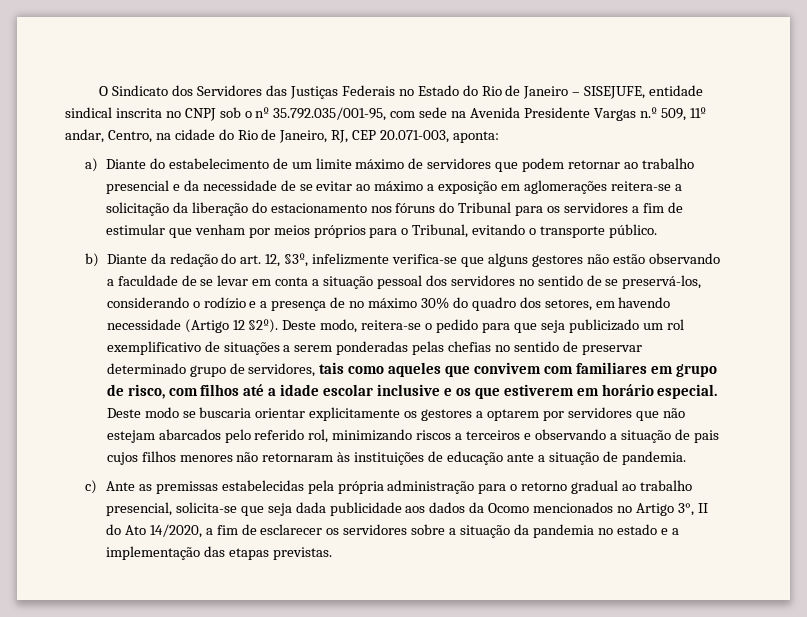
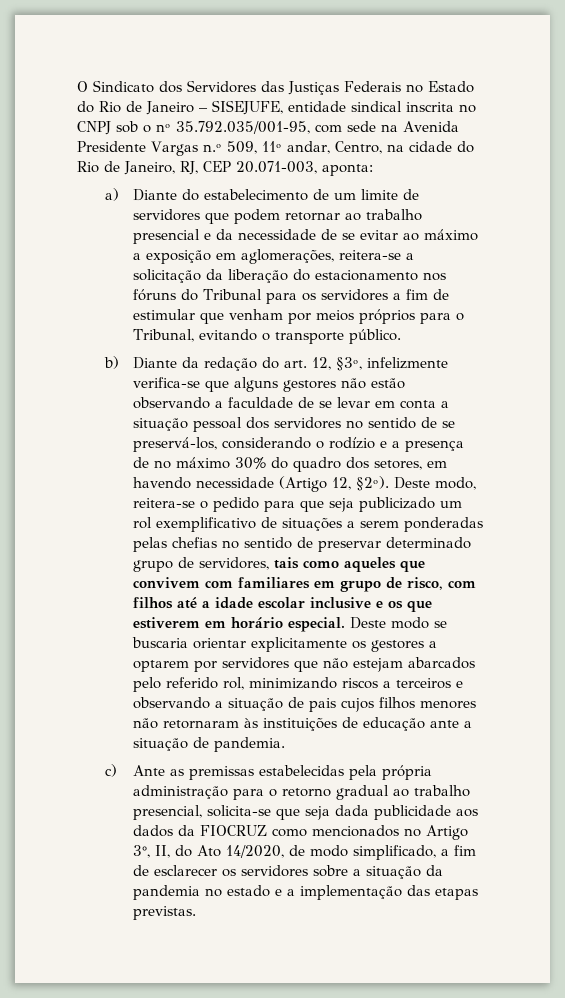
[355,159,405,169] máximo -> (399, 194) none
[523,180,607,194] aglomerações -> [241,249,335,264] aglomerações,
[232,320,245,330] 12 -> [332,477,352,490] 12,
[488,503,530,513] Ocomo -> [200,825,308,837] FIOCRUZ como
[697,503,708,513] II -> [155,845,171,858] II,
(202, 531) none -> [289,845,437,860] de modo simplificado,

